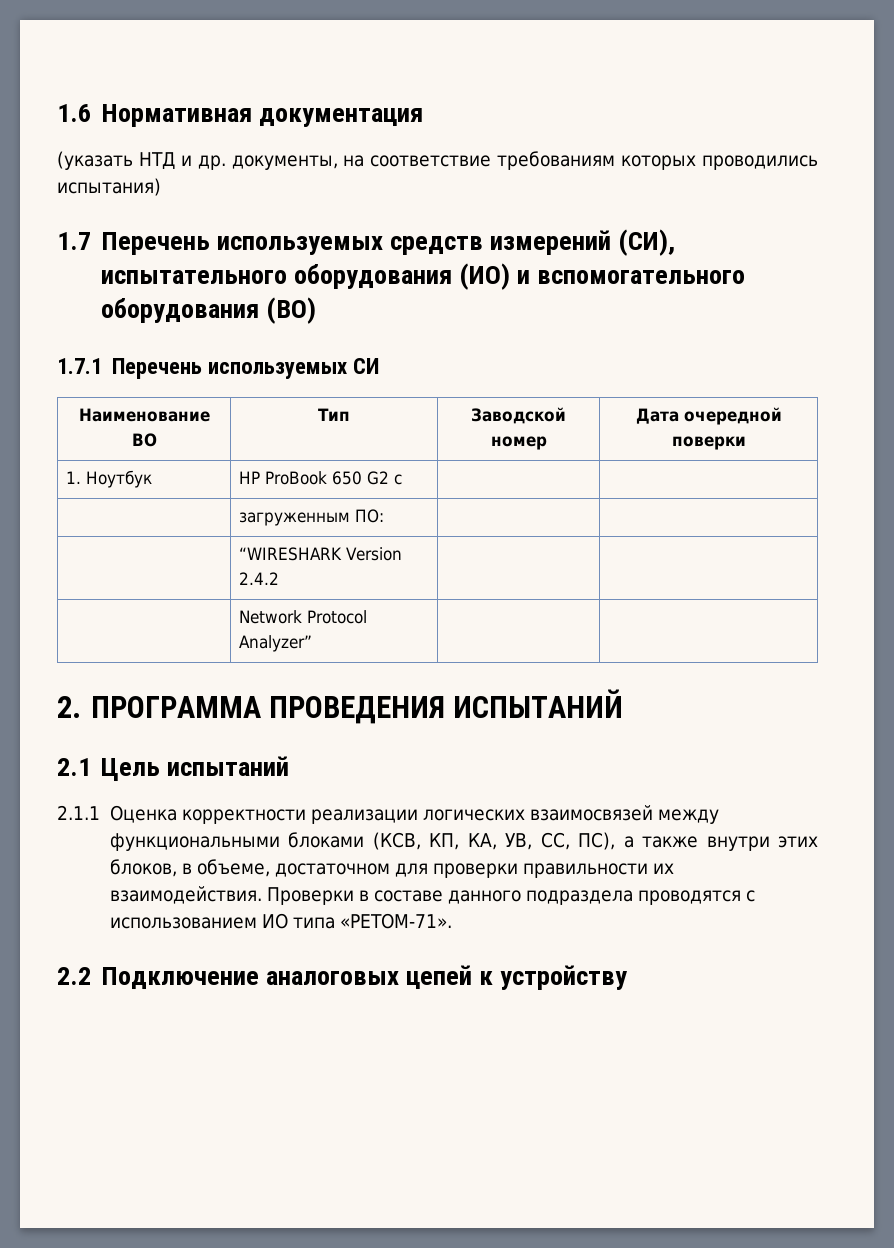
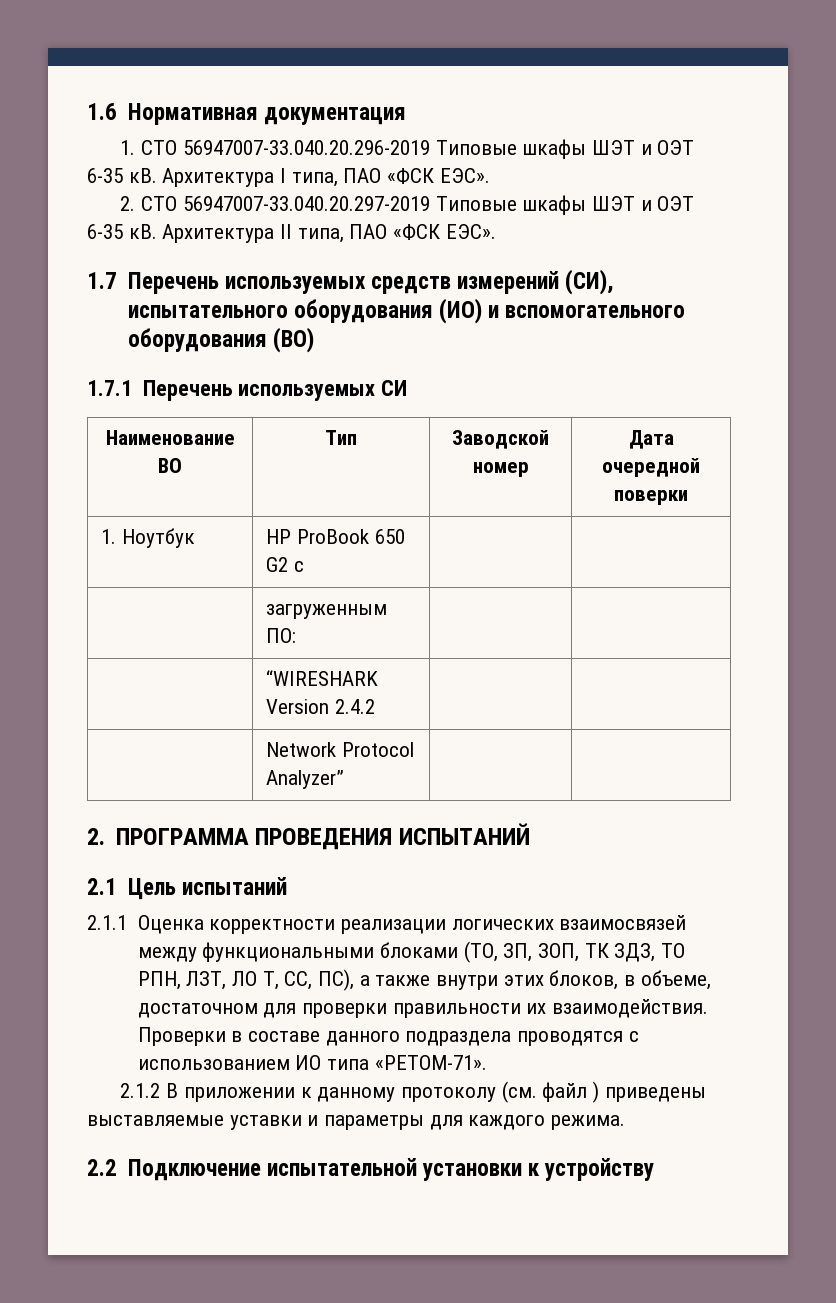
[57,151,819,170] [57,178,161,196] (указать НТД и др. документы, на соответствие требованиям которых проводились испытания) -> [120,139,695,159] [87,168,490,187] [120,195,695,215] [87,224,496,243] 1. СТО 56947007-33.040.20.296-2019 Типовые шкафы ШЭТ и ОЭТ 6-35 кВ. Архитектура I типа, ПАО «ФСК ЕЭС». // 2. СТО 56947007-33.040.20.297-2019 Типовые шкафы ШЭТ и ОЭТ 6-35 кВ. Архитектура II типа, ПАО «ФСК ЕЭС».
[372,832,532,850] (КСВ, КП, КА, УВ, -> [463,941,685,963] [137,971,279,990] (ТО, ЗП, ЗОП, ТК ЗДЗ, ТО РПН, ЛЗТ, ЛО Т,
(452, 921) none -> [120,1081,706,1103] [87,1115,626,1130] // 2.1.2 В приложении к данному протоколу (см. файл ) приведены выставляемые уставки и параметры для каждого режима.
[265,965,472,990] аналоговых цепей -> [266,1158,522,1181] испытательной установки

